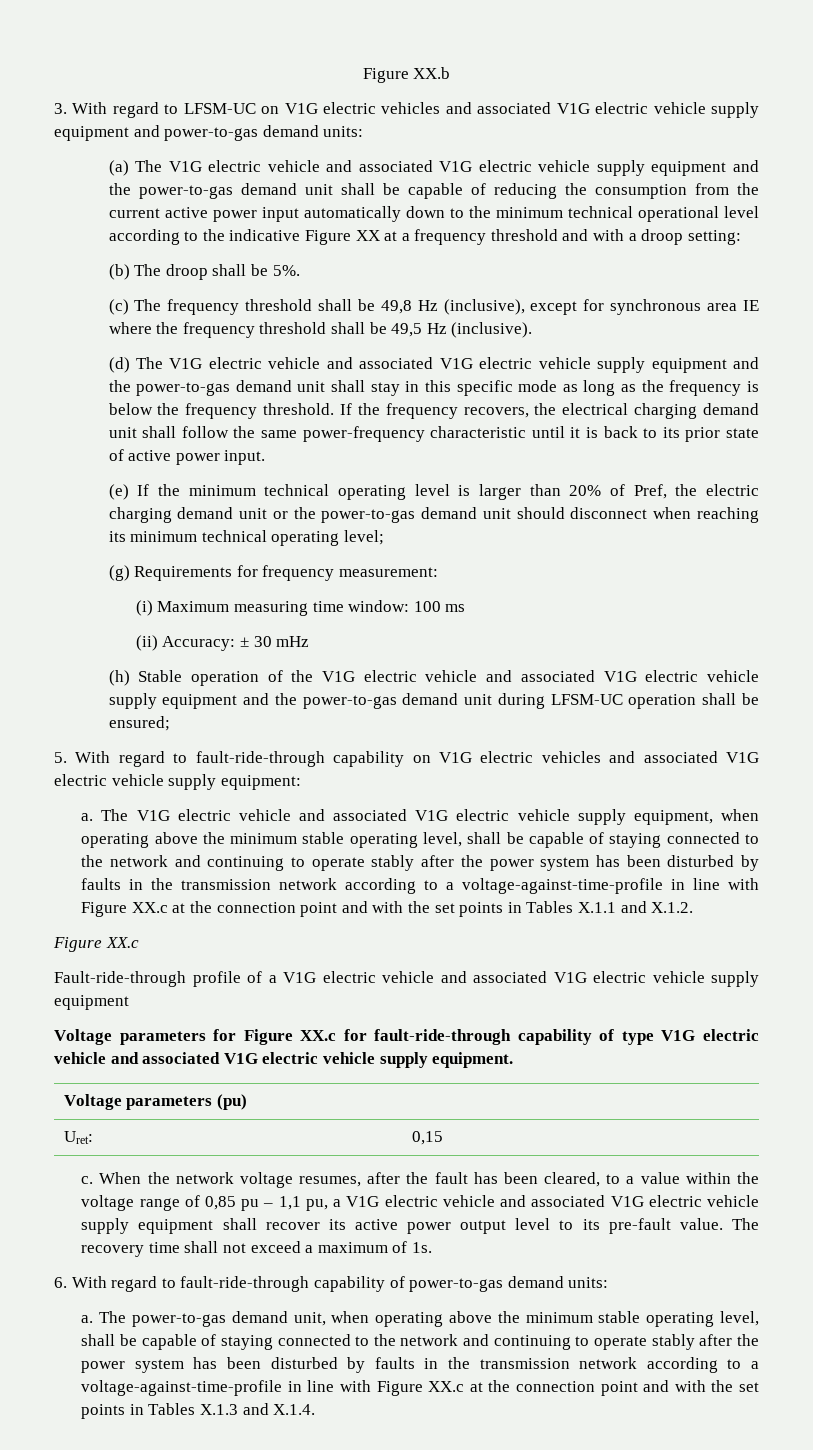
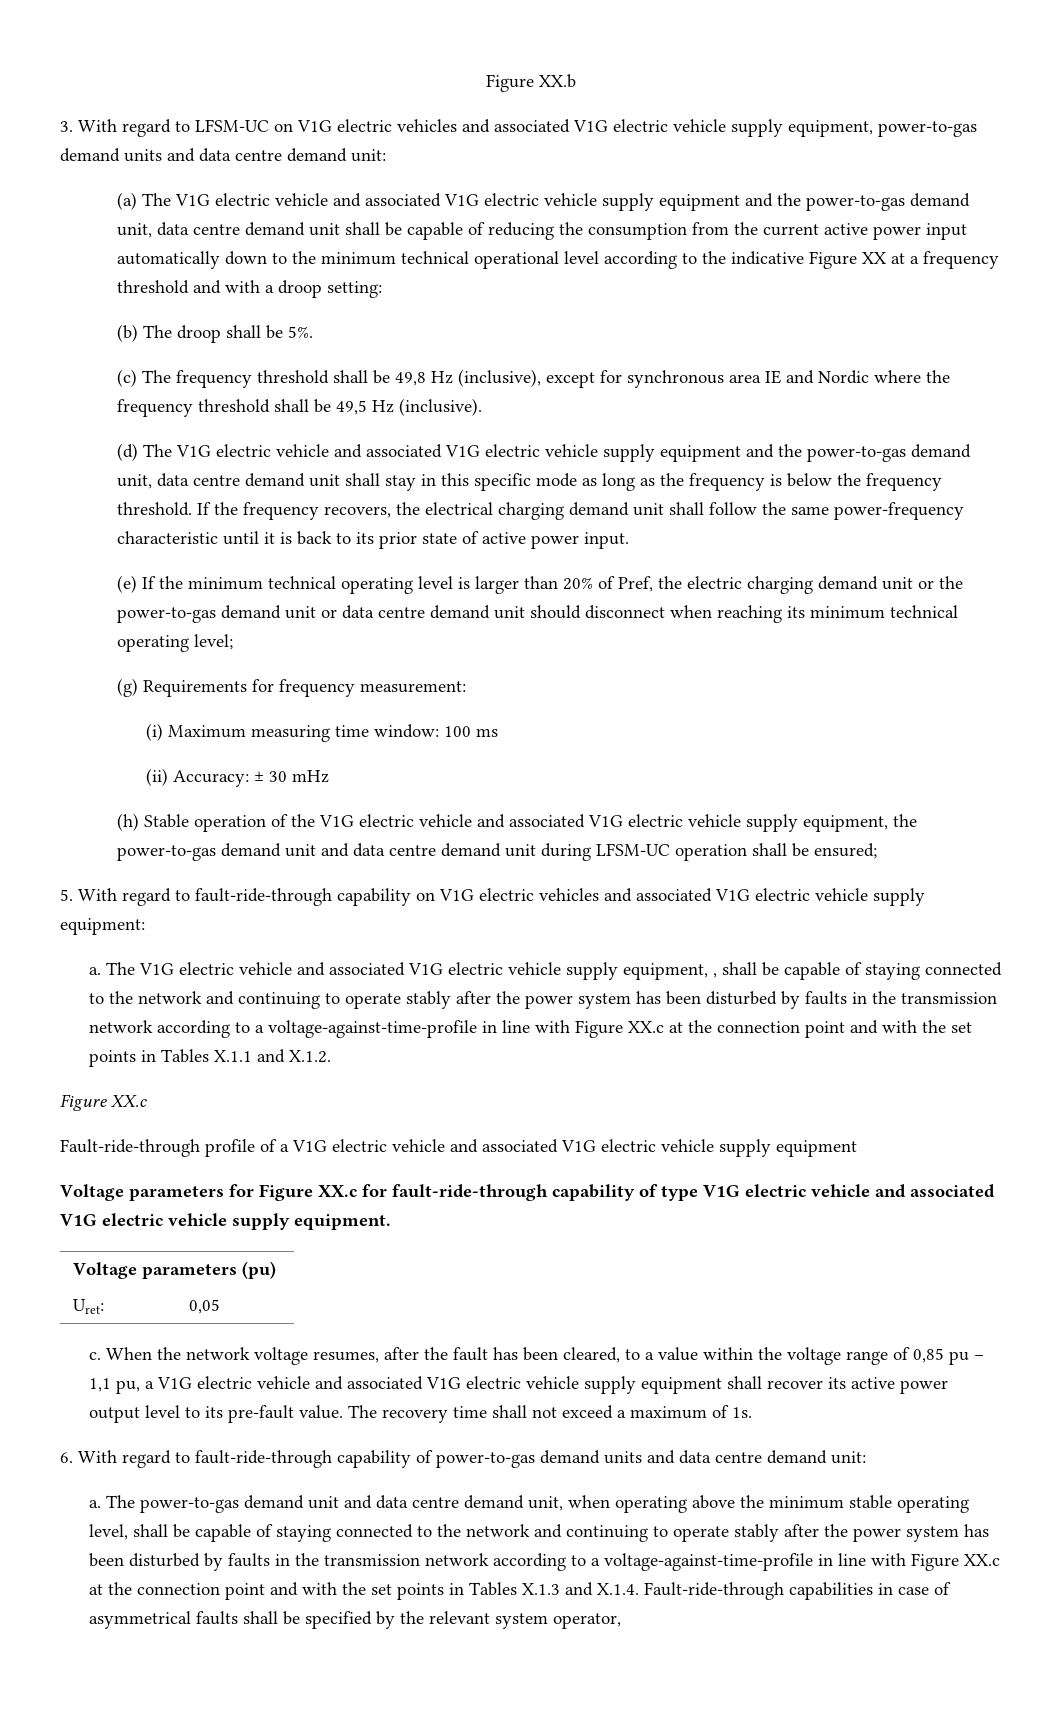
[54,125,364,141] equipment and power-to-gas demand units: -> [788,120,977,137] [60,148,386,162] equipment, power-to-gas demand units and data centre demand unit:
(297, 189) none -> [117,222,306,238] unit, data centre demand
(759, 305) none -> [786,370,870,384] and Nordic
(292, 386) none -> [117,473,306,489] unit, data centre demand
(511, 513) none -> [321,605,526,619] or data centre demand unit
[162,693,493,709] equipment and the power-to-gas demand unit -> [803,814,918,832] [117,843,537,861] equipment, the power-to-gas demand unit and data centre demand unit
[721,809,759,821] [81,832,463,848] when operating above the minimum stable operating level, -> [712,973,717,978] ,
[411,1131,443,1145] 0,15 -> [189,1299,221,1314] 0,05
[568,1277,609,1288] units: -> [604,1450,866,1464] units and data centre demand unit:
(288, 1317) none -> [307,1495,524,1509] unit and data centre demand
(316, 1409) none -> [643,1582,951,1600] [88,1611,621,1629] Fault-ride-through capabilities in case of asymmetrical faults shall be specified by the relevant system operator,

